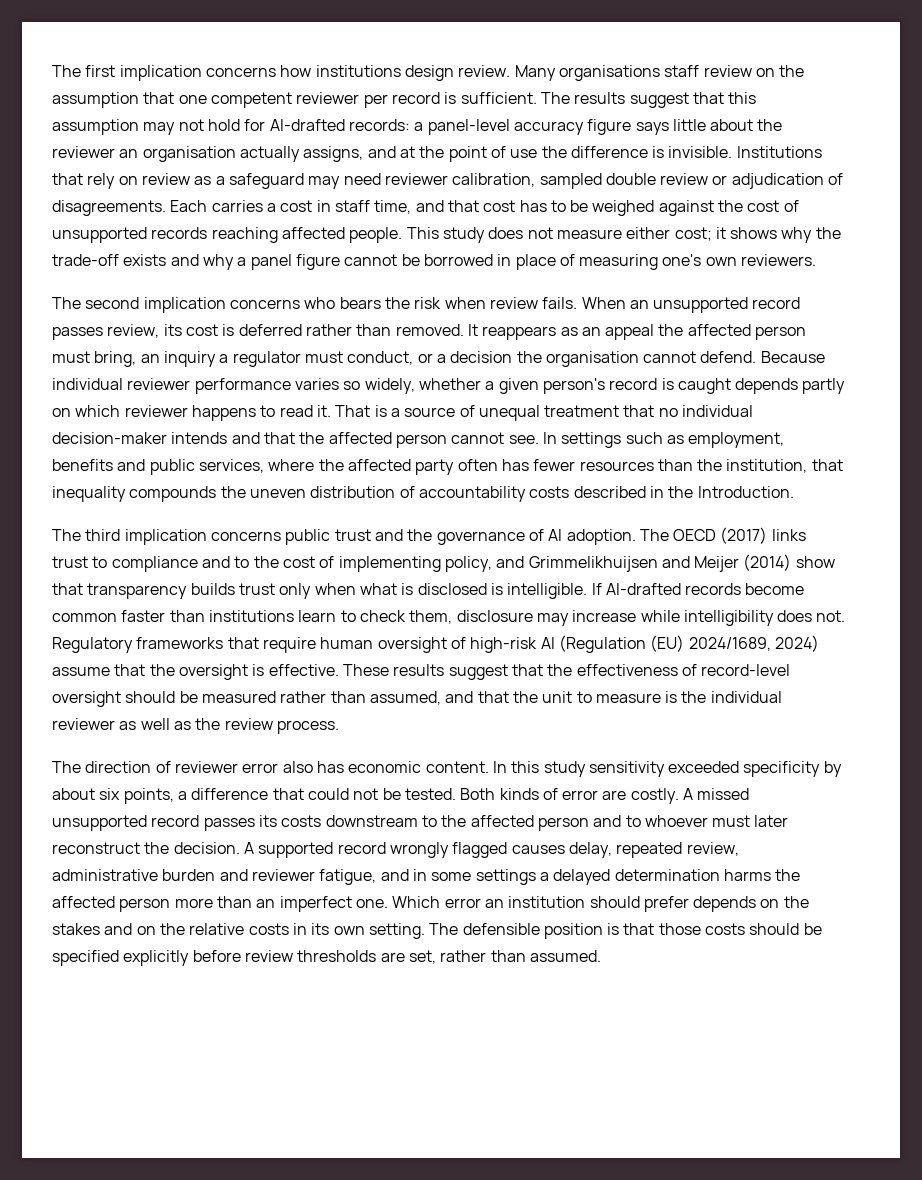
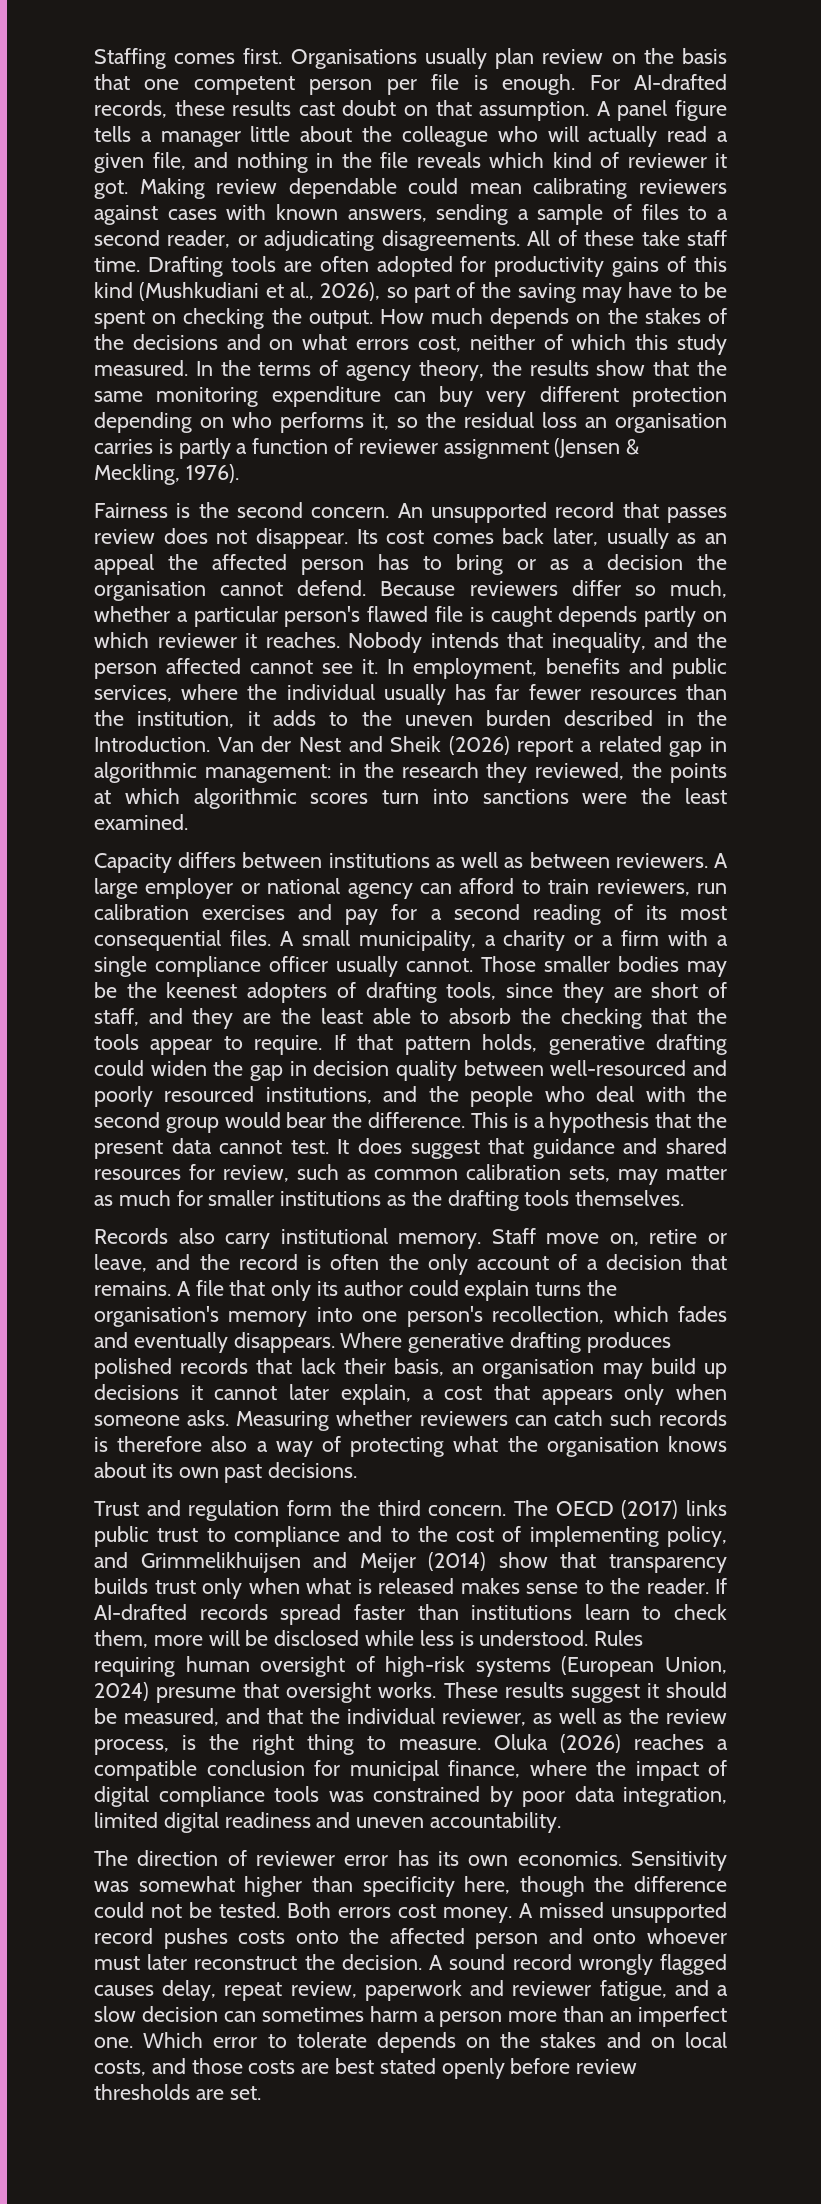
[52,65,700,81] The first implication concerns how institutions design review. Many organisations staff -> [94,48,535,69] Staffing comes first. Organisations usually plan
[52,92,139,108] assumption -> [681,48,727,64] basis
[296,92,757,108] [52,119,783,135] [52,146,822,162] [52,173,844,189] [52,200,799,216] [52,227,841,243] [52,254,817,270] [52,297,801,313] [52,324,557,340] reviewer per record is sufficient. The results suggest that this assumption may not hold for AI-drafted records: a panel-level accuracy figure says little about the reviewer an organisation actually assigns, and at the point of use the difference is invisible. Institutions that rely on review as a safeguard may need reviewer calibration, sampled double review or adjudication of disagreements. Each carries a cost in staff time, and that cost has to be weighed against the cost of unsupported records reaching affected people. This study does not measure either cost; it shows why the trade-off exists and why a panel figure cannot be borrowed in place of measuring one's own reviewers. // The second implication concerns who bears the risk when review fails. When an unsupported record passes review, its cost is deferred rather than removed. It reappears -> [309,74,727,95] [94,100,728,121] [94,126,728,147] [94,152,727,173] [94,178,727,199] [94,204,728,225] [94,230,727,251] [94,256,727,277] [94,282,727,303] [94,308,727,329] [94,334,727,355] [94,360,727,381] [94,386,727,407] [94,412,727,433] [94,438,640,459] [94,464,239,485] [94,502,728,523] [94,528,669,549] person per file is enough. For AI-drafted records, these results cast doubt on that assumption. A panel figure tells a manager little about the colleague who will actually read a given file, and nothing in the file reveals which kind of reviewer it got. Making review dependable could mean calibrating reviewers against cases with known answers, sending a sample of files to a second reader, or adjudicating disagreements. All of these take staff time. Drafting tools are often adopted for productivity gains of this kind (Mushkudiani et al., 2026), so part of the saving may have to be spent on checking the output. How much depends on the stakes of the decisions and on what errors cost, neither of which this study measured. In the terms of agency theory, the results show that the same monitoring expenditure can buy very different protection depending on who performs it, so the residual loss an organisation carries is partly a function of reviewer assignment (Jensen & Meckling, 1976). // Fairness is the second concern. An unsupported record that passes review does not disappear. Its cost comes back later, usually
[52,351,433,367] must bring, an inquiry a regulator must conduct, or -> [378,554,569,575] has to bring or as
[52,378,658,394] individual reviewer performance varies so widely, whether a given person's record -> [469,580,727,598] [94,606,463,627] reviewers differ so much, whether a particular person's flawed file
[191,405,754,421] [52,432,684,448] happens to read it. That is a source of unequal treatment that no individual decision-maker intends and that the affected person cannot see. In settings such as -> [245,632,727,653] [94,658,404,679] it reaches. Nobody intends that inequality, and the person affected cannot see it. In
[347,459,529,475] affected party often has -> [286,684,520,705] individual usually has far
[811,459,843,471] [52,486,794,502] [52,529,636,545] that inequality compounds the uneven distribution of accountability costs described in the Introduction. // The third implication concerns public trust and the governance of AI adoption. -> [247,710,727,726] [94,736,727,757] [94,762,727,783] [94,788,727,809] [94,814,188,830] [94,852,728,873] [94,878,727,899] [94,904,728,925] [94,930,729,951] [94,956,727,977] [94,982,728,1003] [94,1008,727,1029] [94,1034,728,1055] [94,1060,727,1081] [94,1086,728,1107] [94,1112,727,1133] [94,1138,728,1159] [94,1164,727,1185] [94,1190,685,1211] [94,1228,727,1249] [94,1254,727,1275] [94,1280,618,1301] [94,1306,728,1327] [94,1332,671,1353] [94,1358,728,1379] [94,1384,727,1405] [94,1410,727,1431] [94,1436,727,1457] [94,1462,358,1483] [94,1500,507,1521] it adds to the uneven burden described in the Introduction. Van der Nest and Sheik (2026) report a related gap in algorithmic management: in the research they reviewed, the points at which algorithmic scores turn into sanctions were the least examined. // Capacity differs between institutions as well as between reviewers. A large employer or national agency can afford to train reviewers, run calibration exercises and pay for a second reading of its most consequential files. A small municipality, a charity or a firm with a single compliance officer usually cannot. Those smaller bodies may be the keenest adopters of drafting tools, since they are short of staff, and they are the least able to absorb the checking that the tools appear to require. If that pattern holds, generative drafting could widen the gap in decision quality between well-resourced and poorly resourced institutions, and the people who deal with the second group would bear the difference. This is a hypothesis that the present data cannot test. It does suggest that guidance and shared resources for review, such as common calibration sets, may matter as much for smaller institutions as the drafting tools themselves. // Records also carry institutional memory. Staff move on, retire or leave, and the record is often the only account of a decision that remains. A file that only its author could explain turns the organisation's memory into one person's recollection, which fades and eventually disappears. Where generative drafting produces polished records that lack their basis, an organisation may build up decisions it cannot later explain, a cost that appears only when someone asks. Measuring whether reviewers can catch such records is therefore also a way of protecting what the organisation knows about its own past decisions. // Trust and regulation form the third concern.
(806, 535) none -> [94,1526,149,1547] public
[417,583,588,599] disclosed is intelligible. -> [378,1578,709,1594] released makes sense to the reader.
[745,583,805,595] [52,613,117,622] become common -> [280,1604,342,1625] spread
[456,610,846,626] [52,635,819,653] [52,664,791,680] [52,691,782,707] [52,718,115,730] disclosure may increase while intelligibility does not. Regulatory frameworks that require human oversight of high-risk AI (Regulation (EU) 2024/1689, 2024) assume that the oversight is effective. These results suggest that the effectiveness of record-level oversight should be measured rather than assumed, and that the unit to measure is the individual reviewer -> [153,1630,644,1646] [94,1656,727,1677] [94,1682,727,1703] [94,1708,527,1726] more will be disclosed while less is understood. Rules requiring human oversight of high-risk systems (European Union, 2024) presume that oversight works. These results suggest it should be measured, and that the individual reviewer,
[276,720,339,734] process. -> [94,1734,728,1755] [94,1760,727,1781] [94,1786,727,1807] [94,1812,562,1833] process, is the right thing to measure. Oluka (2026) reaches a compatible conclusion for municipal finance, where the impact of digital compliance tools was constrained by poor data integration, limited digital readiness and uneven accountability.
[282,761,842,777] [52,788,304,804] also has economic content. In this study sensitivity exceeded specificity by about six points, a difference that -> [397,1850,727,1871] [94,1876,727,1897] has its own economics. Sensitivity was somewhat higher than specificity here, though the difference
[499,788,750,804] [52,815,437,831] kinds of error are costly. A missed unsupported record passes its costs downstream to -> [338,1902,727,1923] [94,1928,339,1949] errors cost money. A missed unsupported record pushes costs onto
[625,815,641,827] to -> [593,1930,637,1944] onto
[258,842,334,858] supported -> [449,1954,506,1970] sound
[616,842,739,858] [52,869,801,885] [52,896,115,908] repeated review, administrative burden and reviewer fatigue, and in some settings a delayed determination harms the affected -> [224,1980,728,2001] [94,2006,435,2022] repeat review, paperwork and reviewer fatigue, and a slow decision can sometimes harm a
[484,896,689,912] an institution should prefer -> [267,2032,367,2048] to tolerate
[159,923,822,939] [52,950,601,966] the relative costs in its own setting. The defensible position is that those costs should be specified explicitly before review thresholds are set, rather than assumed. -> [684,2032,727,2048] [94,2058,638,2079] [94,2084,261,2100] local costs, and those costs are best stated openly before review thresholds are set.

